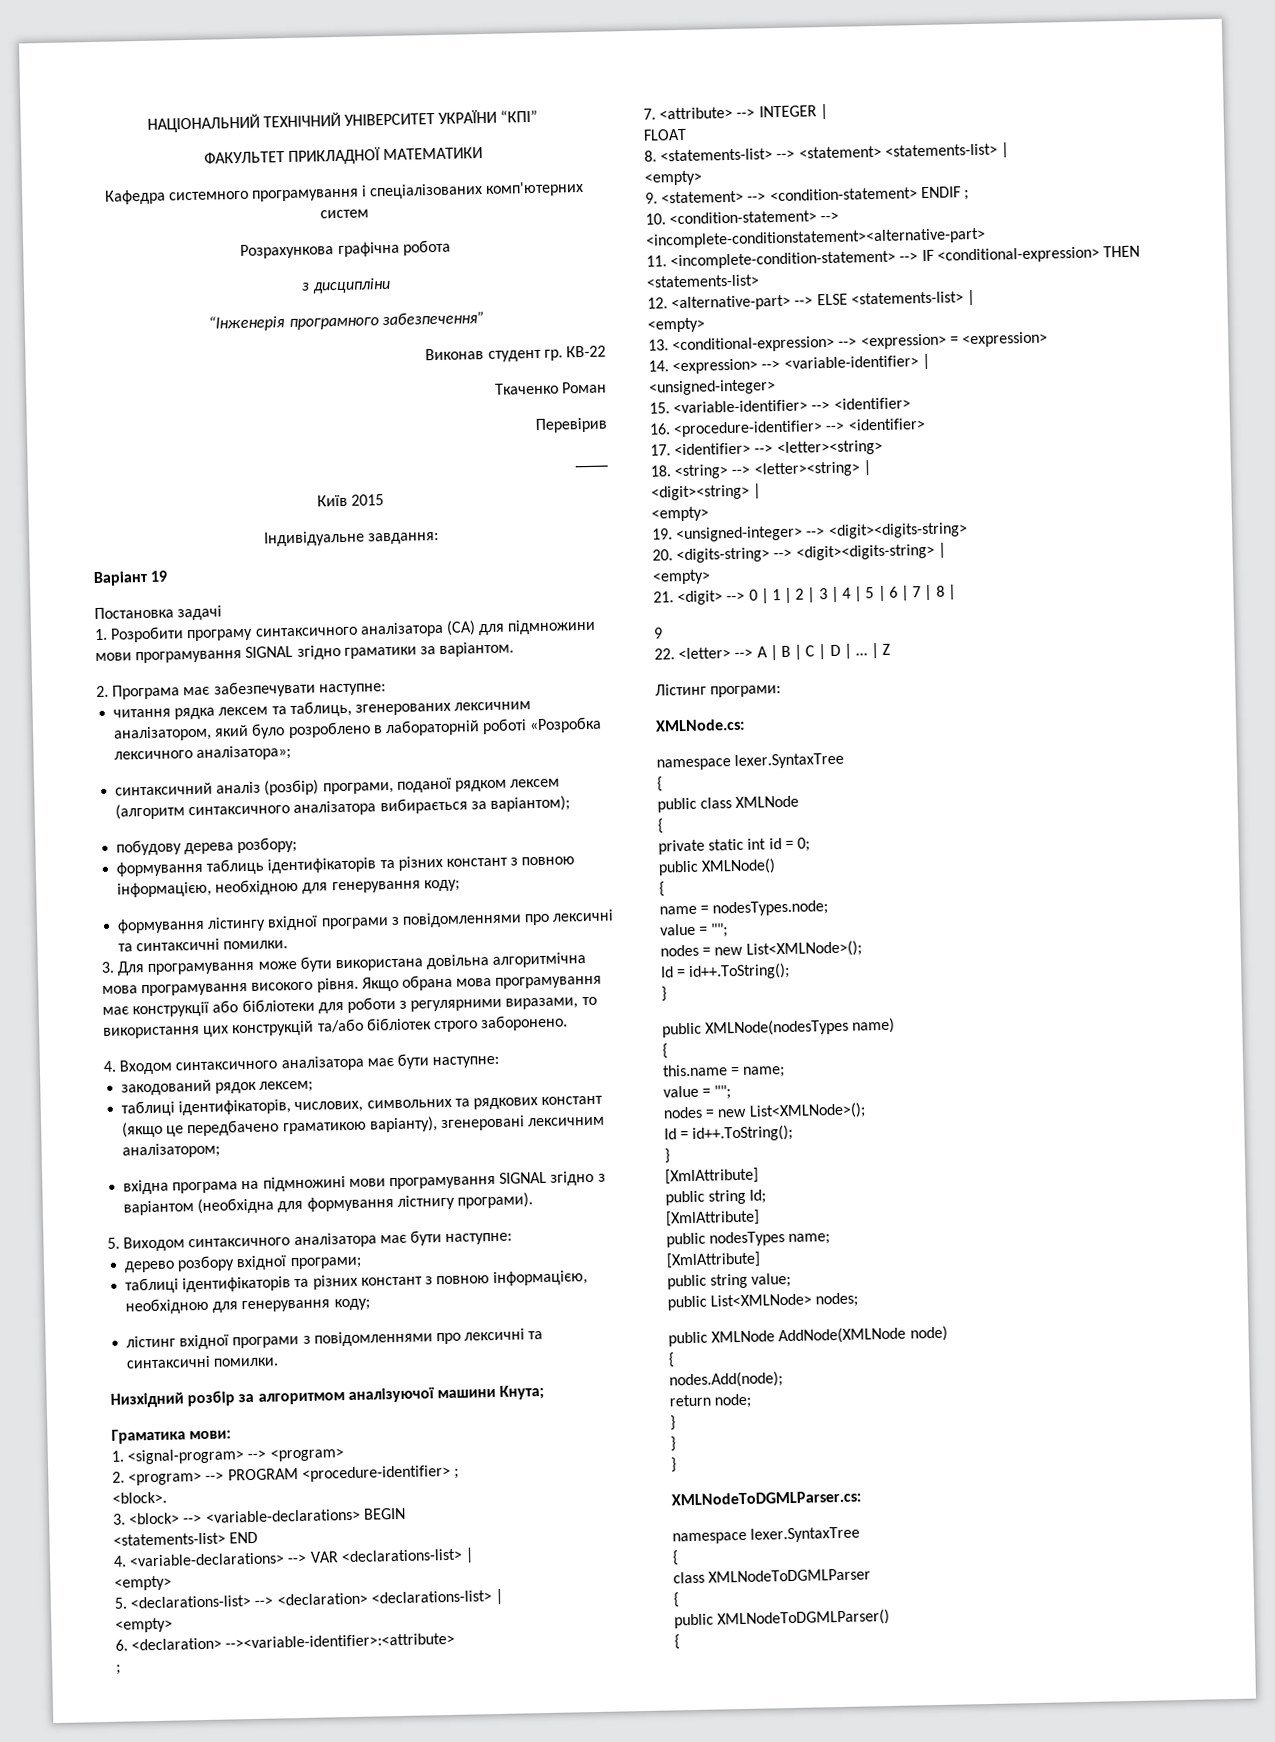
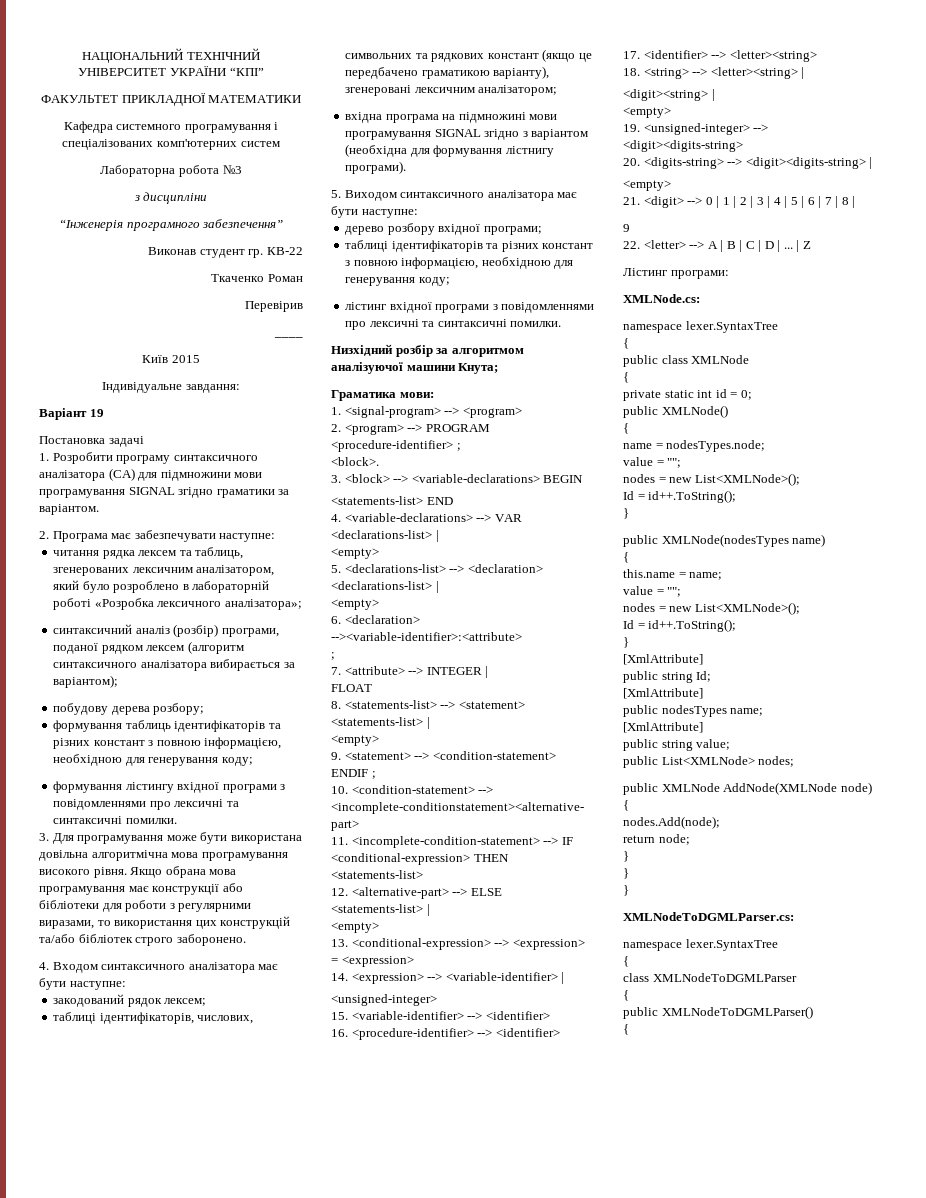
[240,241,400,259] Розрахункова графічна -> [100,165,176,177] Лабораторна
(451, 247) none -> [222,165,242,174] №3

